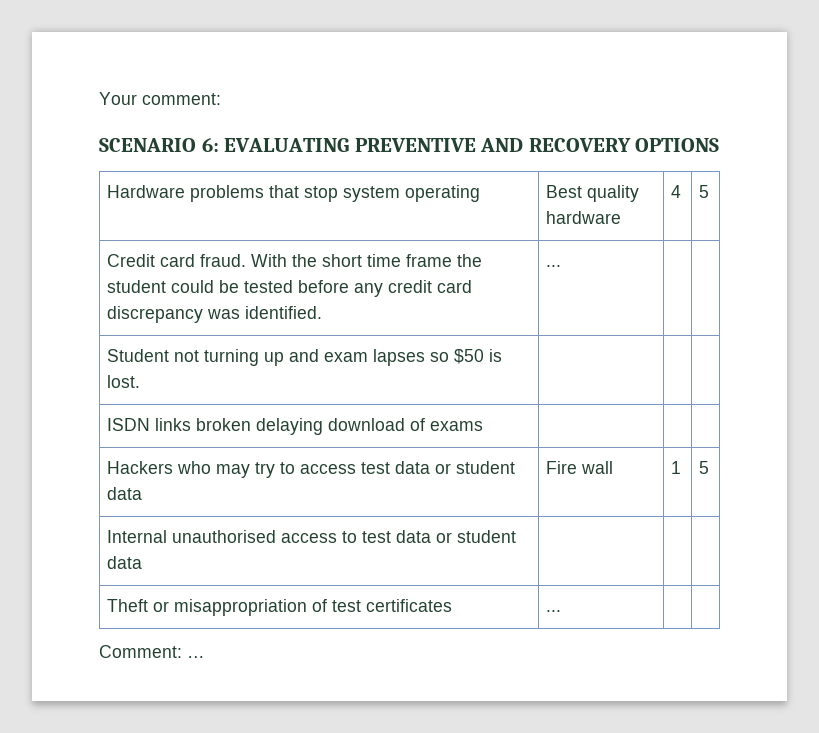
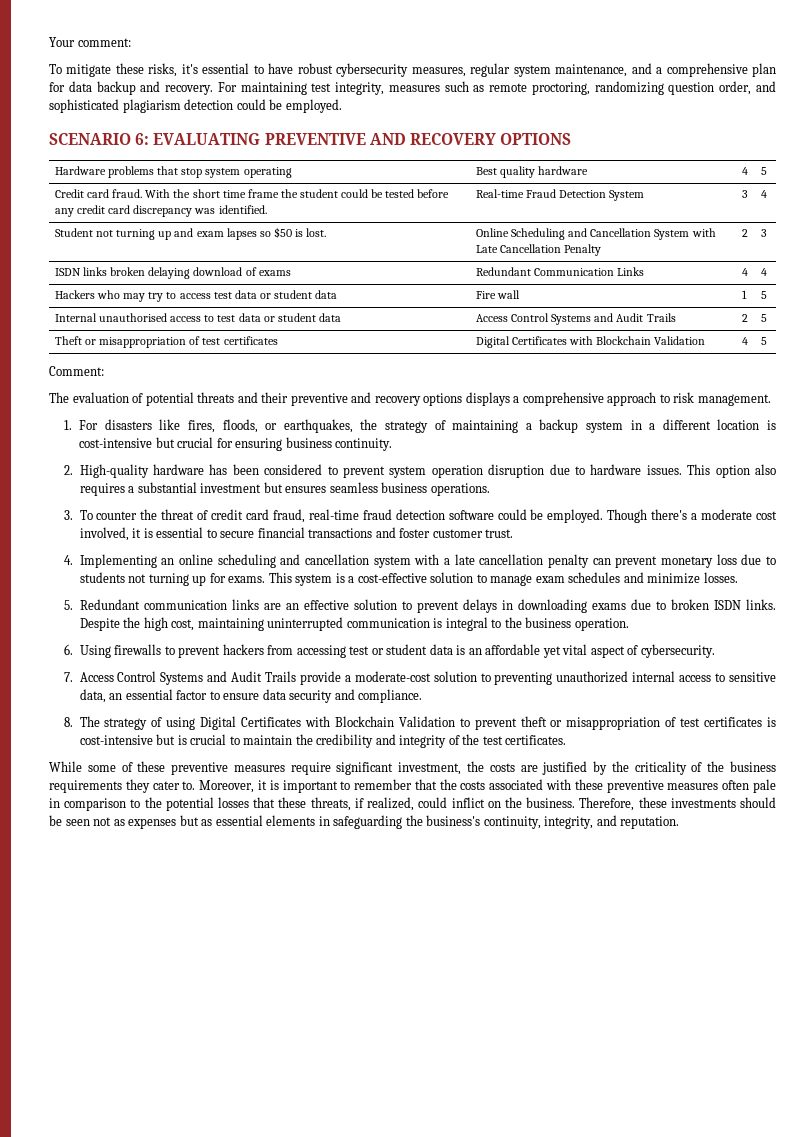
(221, 99) none -> [49,63,777,77] [49,81,776,95] [49,99,342,113] // To mitigate these risks, it's essential to have robust cybersecurity measures, regular system maintenance, and a comprehensive plan for data backup and recovery. For maintaining test integrity, measures such as remote proctoring, randomizing question order, and sophisticated plagiarism detection could be employed.
[546,265,562,267] ... | | -> [476,189,645,201] [742,190,749,198] [761,190,768,198] Real-time Fraud Detection System | 3 | 4
(141, 381) | | -> [476,228,716,240] [476,244,602,256] [742,229,749,237] [761,229,768,237] Online Scheduling and Cancellation System with Late Cancellation Penalty | 2 | 3
(484, 426) | | -> [476,267,645,276] [742,268,749,276] [761,268,768,276] Redundant Communication Links | 4 | 4
(143, 562) | | -> [476,313,676,325] [742,314,749,322] [761,314,768,322] Access Control Systems and Audit Trails | 2 | 5
[546,610,562,612] [99,645,205,658] ... | | // Comment: … -> [476,336,706,348] [742,337,749,345] [761,337,768,345] [49,366,104,376] [49,392,771,406] [64,419,776,433] [79,437,393,451] [64,464,777,478] [79,482,490,496] [64,509,777,523] [79,527,514,541] [64,554,776,568] [79,572,738,586] [64,599,777,613] [79,617,629,631] [64,644,715,658] [64,671,777,685] [79,689,423,703] [64,716,777,730] [79,734,567,748] [49,761,777,775] [49,779,776,793] [49,797,776,811] [49,815,680,829] Digital Certificates with Blockchain Validation | 4 | 5 // Comment: // The evaluation of potential threats and their preventive and recovery options displays a comprehensive approach to risk management. // 1. For disasters like fires, floods, or earthquakes, the strategy of maintaining a backup system in a different location is cost-intensive but crucial for ensuring business continuity. // 2. High-quality hardware has been considered to prevent system operation disruption due to hardware issues. This option also requires a substantial investment but ensures seamless business operations. // 3. To counter the threat of credit card fraud, real-time fraud detection software could be employed. Though there's a moderate cost involved, it is essential to secure financial transactions and foster customer trust. // 4. Implementing an online scheduling and cancellation system with a late cancellation penalty can prevent monetary loss due to students not turning up for exams. This system is a cost-effective solution to manage exam schedules and minimize losses. // 5. Redundant communication links are an effective solution to prevent delays in downloading exams due to broken ISDN links. Despite the high cost, maintaining uninterrupted communication is integral to the business operation. // 6. Using firewalls to prevent hackers from accessing test or student data is an affordable yet vital aspect of cybersecurity. // 7. Access Control Systems and Audit Trails provide a moderate-cost solution to preventing unauthorized internal access to sensitive data, an essential factor to ensure data security and compliance. // 8. The strategy of using Digital Certificates with Blockchain Validation to prevent theft or misappropriation of test certificates is cost-intensive but is crucial to maintain the credibility and integrity of the test certificates. // While some of these preventive measures require significant investment, the costs are justified by the criticality of the business requirements they cater to. Moreover, it is important to remember that the costs associated with these preventive measures often pale in comparison to the potential losses that these threats, if realized, could inflict on the business. Therefore, these investments should be seen not as expenses but as essential elements in safeguarding the business's continuity, integrity, and reputation.

